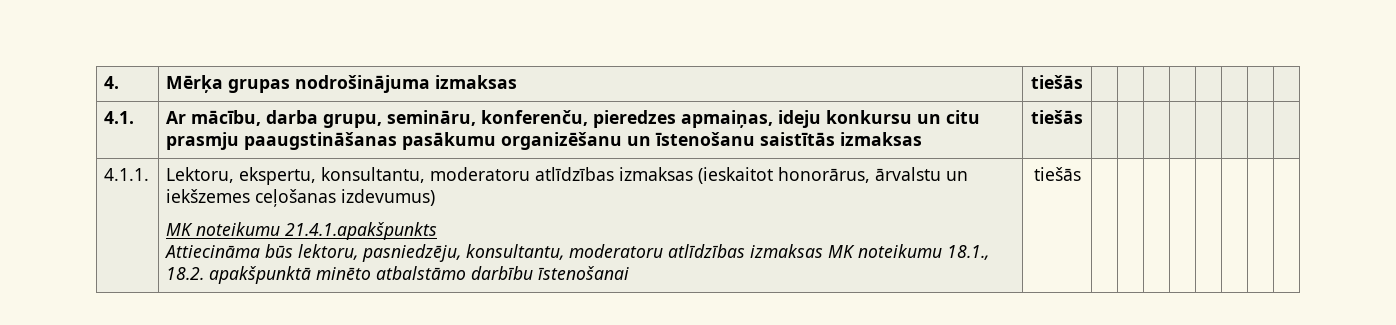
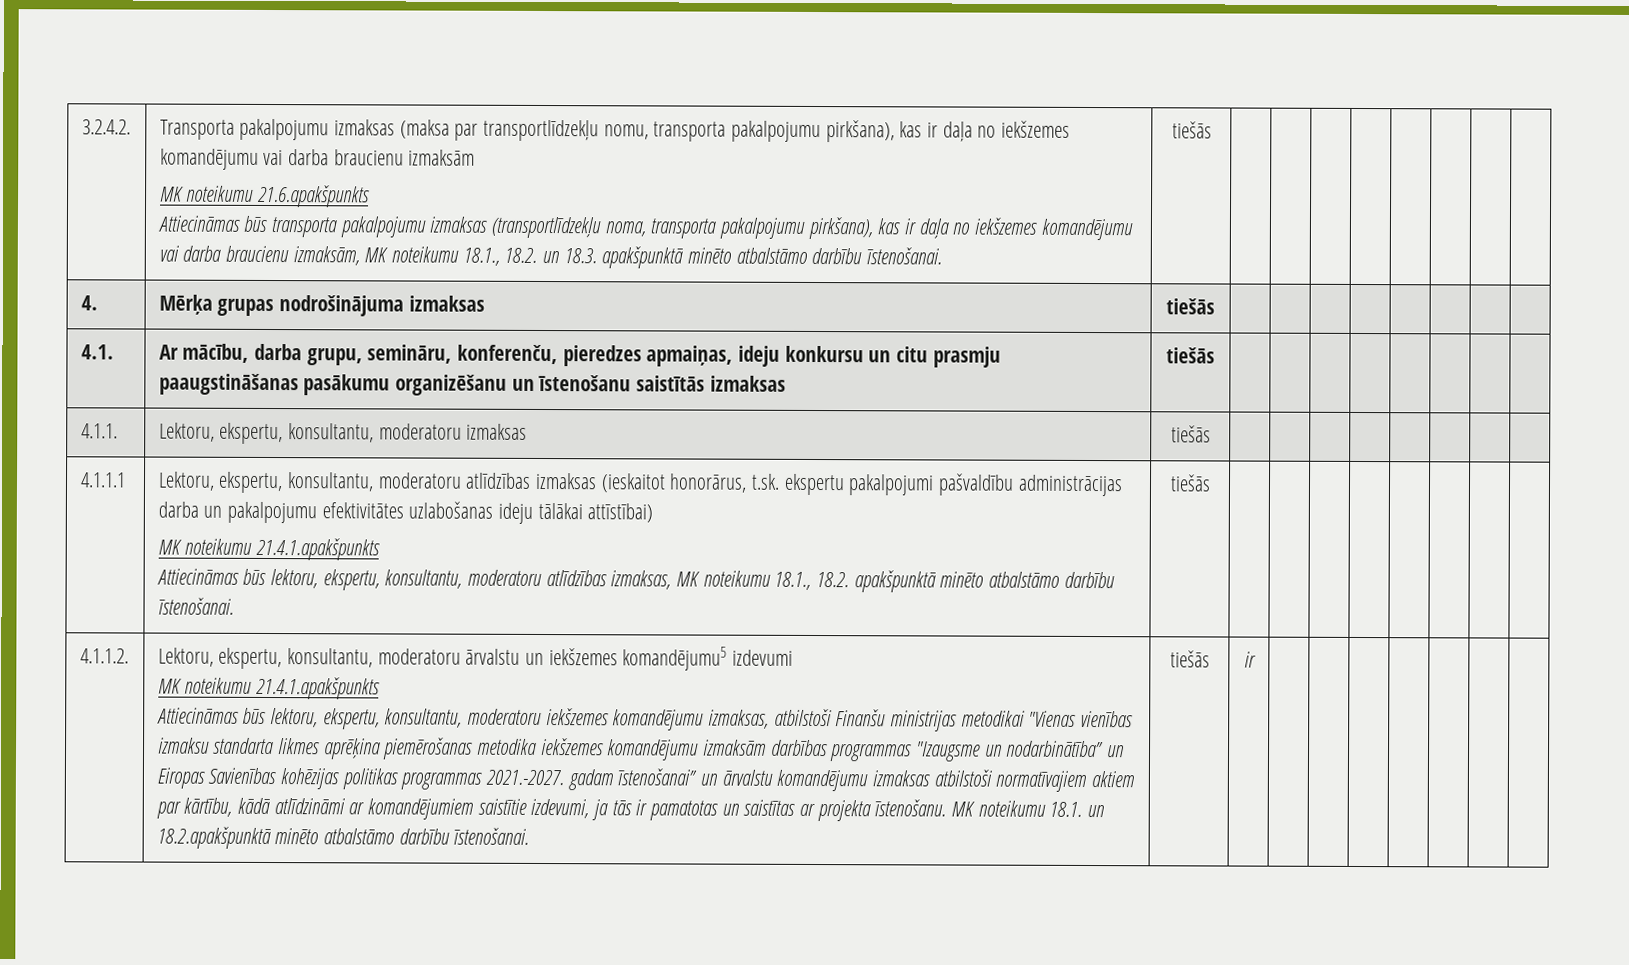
(104, 82) none -> [81,119,131,135] [159,118,1071,143] [159,148,476,170] [159,184,371,208] [157,215,1133,241] [158,245,943,269] [1171,121,1212,139] 3.2.4.2. | Transporta pakalpojumu izmaksas (maksa par transportlīdzekļu nomu, transporta pakalpojumu pirkšana), kas ir daļa no iekšzemes komandējumu vai darba braucienu izmaksām // MK noteikumu 21.6.apakšpunkts // Attiecināmas būs transporta pakalpojumu izmaksas (transportlīdzekļu noma, transporta pakalpojumu pirkšana), kas ir daļa no iekšzemes komandējumu vai darba braucienu izmaksām, MK noteikumu 18.1., 18.2. un 18.3. apakšpunktā minēto atbalstāmo darbību īstenošanai. | tiešās | | | | | | | | //
[535,167,969,184] [166,189,436,207] [166,222,438,240] [165,244,990,262] [166,266,630,284] [1033,167,1081,181] atlīdzības izmaksas (ieskaitot honorārus, ārvalstu un iekšzemes ceļošanas izdevumus) // MK noteikumu 21.4.1.apakšpunkts // Attiecināma būs lektoru, pasniedzēju, konsultantu, moderatoru atlīdzības izmaksas MK noteikumu 18.1., 18.2. apakšpunktā minēto atbalstāmo darbību īstenošanai | tiešās | -> [466,423,528,440] [1170,425,1211,443] [79,472,126,488] [157,471,1123,497] [157,501,654,524] [157,537,381,561] [156,568,1115,593] [157,597,234,615] [1169,474,1211,492] [79,648,129,664] [157,646,794,671] [157,676,381,700] [156,707,1134,732] [157,737,1125,762] [156,767,1135,793] [155,797,1105,822] [156,826,530,850] [1169,650,1210,668] [1244,651,1256,668] izmaksas | tiešās | | | | | | | | // 4.1.1.1 | Lektoru, ekspertu, konsultantu, moderatoru atlīdzības izmaksas (ieskaitot honorārus, t.sk. ekspertu pakalpojumi pašvaldību administrācijas darba un pakalpojumu efektivitātes uzlabošanas ideju tālākai attīstībai) // MK noteikumu 21.4.1.apakšpunkts // Attiecināmas būs lektoru, ekspertu, konsultantu, moderatoru atlīdzības izmaksas, MK noteikumu 18.1., 18.2. apakšpunktā minēto atbalstāmo darbību īstenošanai. | tiešās | | | | | | | | // 4.1.1.2. | Lektoru, ekspertu, konsultantu, moderatoru ārvalstu un iekšzemes komandējumu5 izdevumi // MK noteikumu 21.4.1.apakšpunkts // Attiecināmas būs lektoru, ekspertu, konsultantu, moderatoru iekšzemes komandējumu izmaksas, atbilstoši Finanšu ministrijas metodikai "Vienas vienības izmaksu standarta likmes aprēķina piemērošanas metodika iekšzemes komandējumu izmaksām darbības programmas "Izaugsme un nodarbinātība” un Eiropas Savienības kohēzijas politikas programmas 2021.-2027. gadam īstenošanai” un ārvalstu komandējumu izmaksas atbilstoši normatīvajiem aktiem par kārtību, kādā atlīdzināmi ar komandējumiem saistītie izdevumi, ja tās ir pamatotas un saistītas ar projekta īstenošanu. MK noteikumu 18.1. un 18.2.apakšpunktā minēto atbalstāmo darbību īstenošanai. | tiešās | ir

